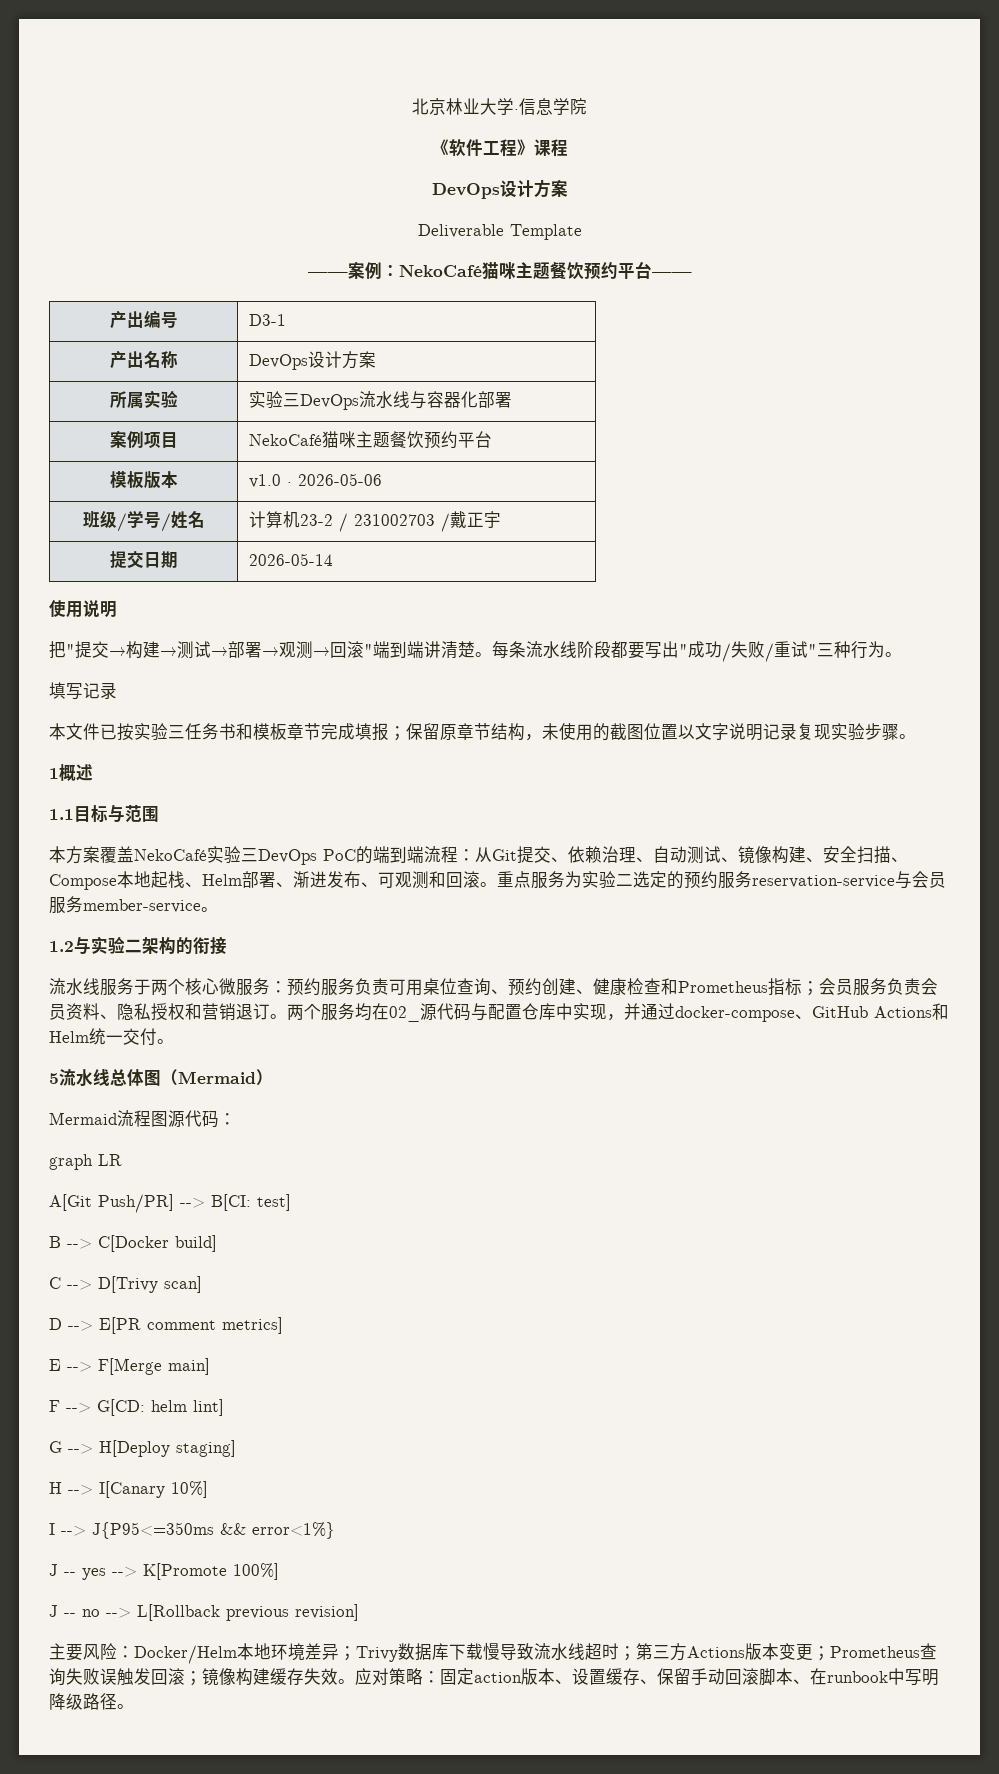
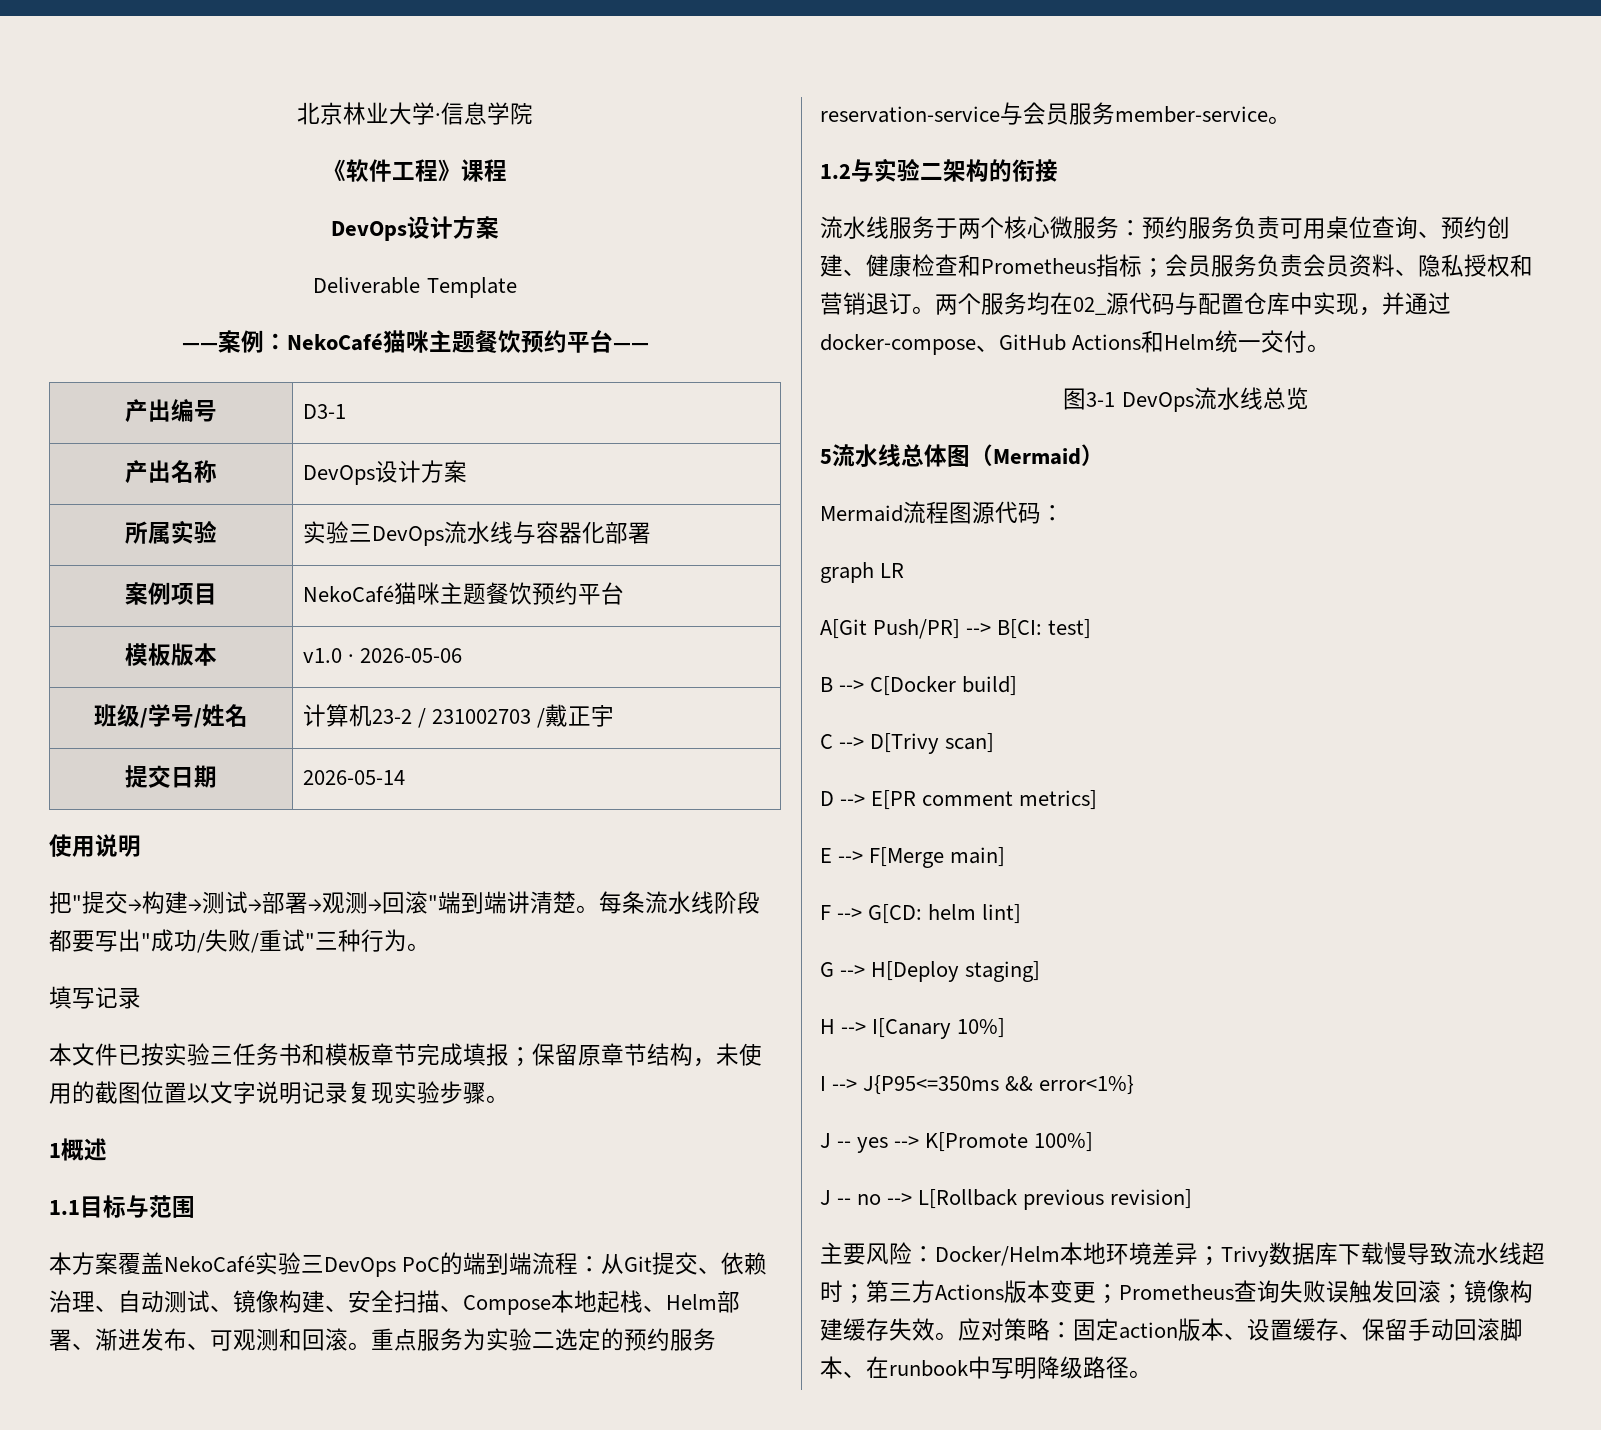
(174, 1041) none -> [1063,387,1309,412] // 图3-1 DevOps流水线总览

